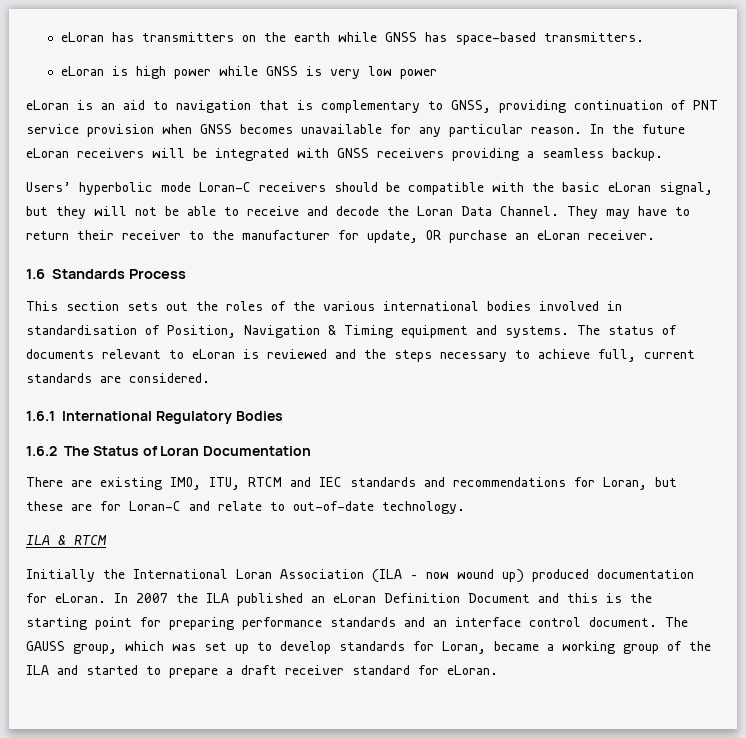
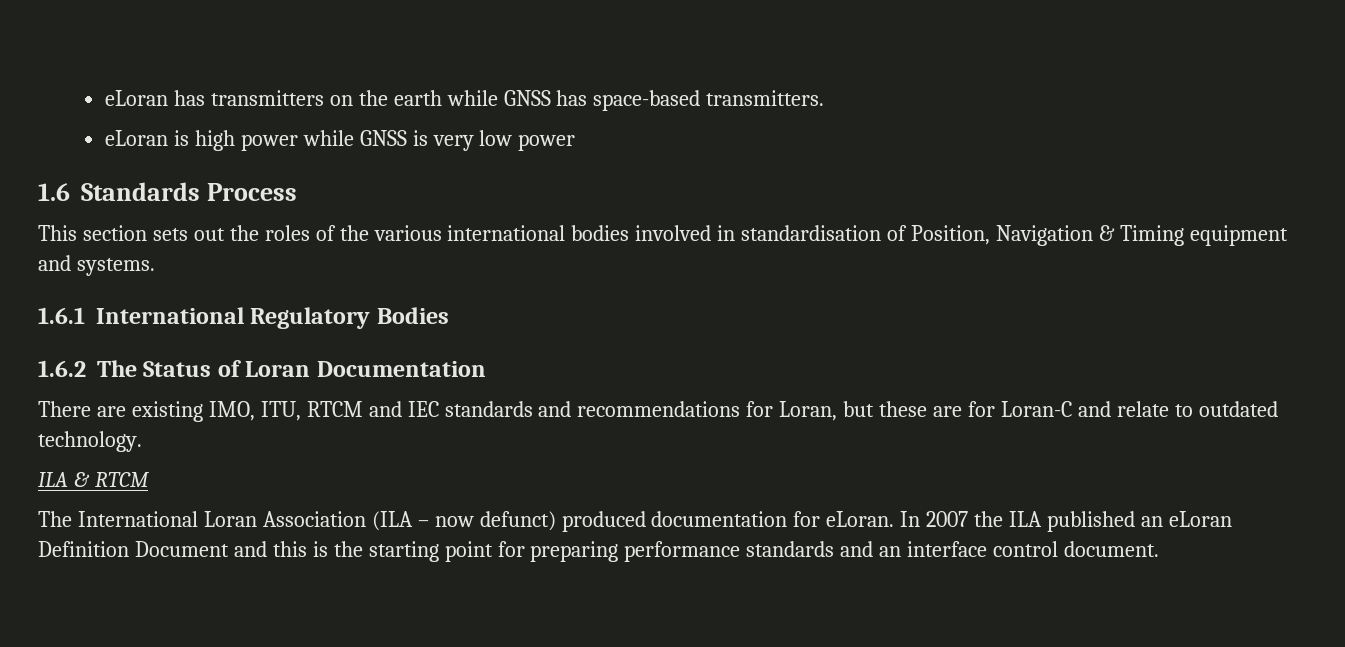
[26,100,718,113] [26,124,685,137] [26,148,663,161] [26,182,713,195] [26,206,690,219] [26,230,655,243] // eLoran is an aid to navigation that is complementary to GNSS, providing continuation of PNT service provision when GNSS becomes unavailable for any particular reason. In the future eLoran receivers will be integrated with GNSS receivers providing a seamless backup. // Users’ hyperbolic mode Loran-C receivers should be compatible with the basic eLoran signal, but they will not be able to receive and decode the Loran Data Channel. They may have to return their receiver to the manufacturer for update, OR purchase an eLoran receiver. -> (576, 142) none
[577,325,677,335] [26,349,695,362] [26,373,210,383] The status of documents relevant to eLoran is reviewed and the steps necessary to achieve full, current standards are considered. -> (155, 267) none
[293,501,374,511] out-of-date -> [1198,401,1278,417] outdated
[26,569,125,582] Initially the -> [38,511,72,527] The
[457,569,524,583] wound up) -> [479,511,556,531] defunct)
[665,617,688,627] [26,641,711,654] [26,665,498,678] The GAUSS group, which was set up to develop standards for Loran, became a working group of the ILA and started to prepare a draft receiver standard for eLoran. -> (1160, 549) none

